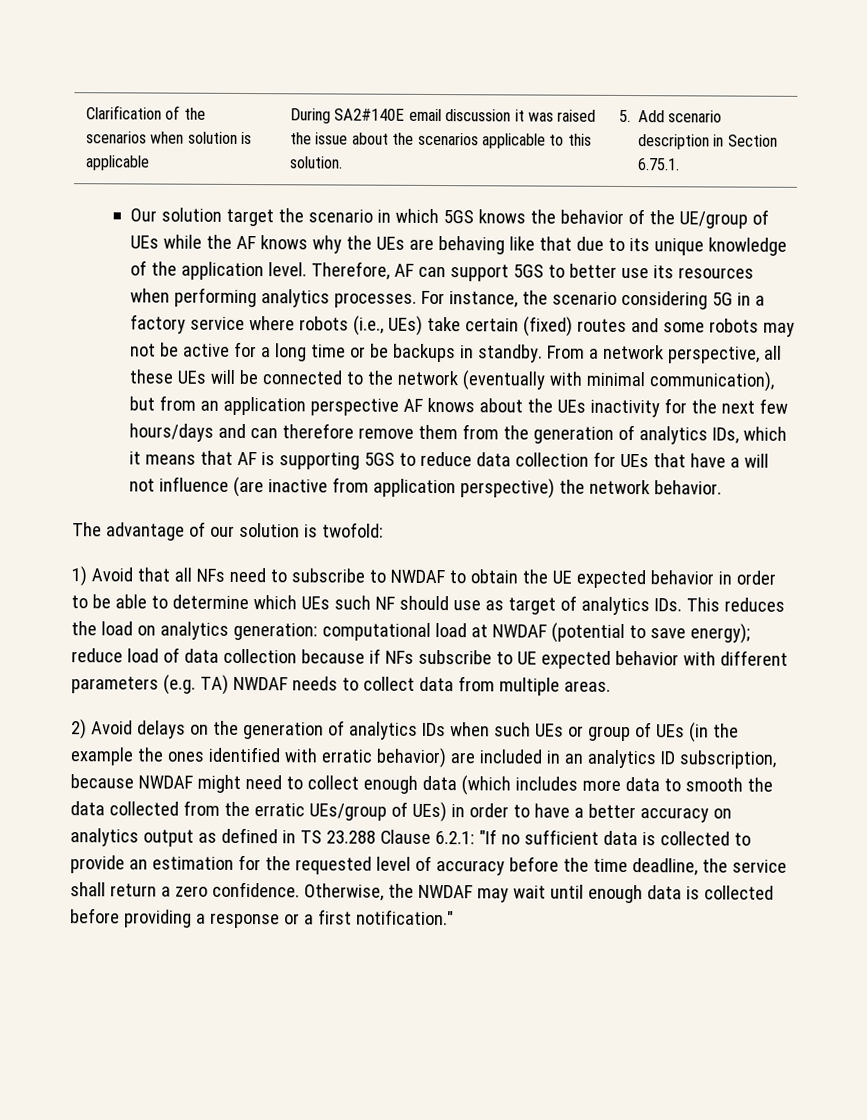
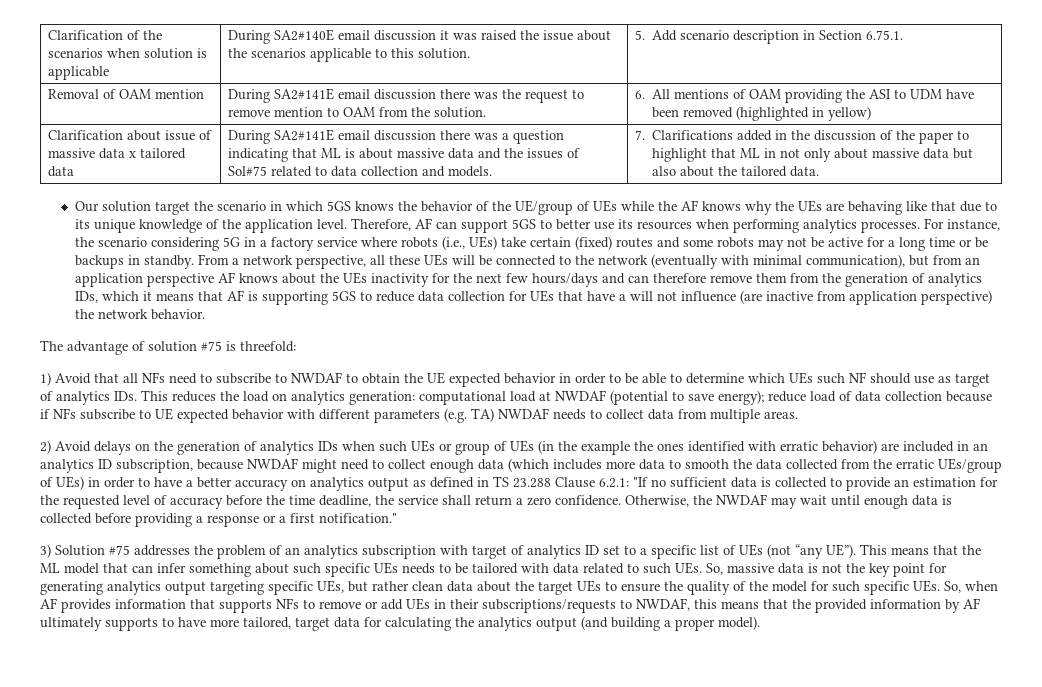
(680, 164) none -> [47,89,204,99] [227,88,584,103] [227,107,486,118] [634,89,975,103] [652,106,872,121] [47,130,212,141] [47,148,186,159] [47,166,74,177] [227,129,564,144] [227,148,580,162] [227,166,492,177] [634,130,970,144] [652,148,974,162] [652,166,820,177] // Removal of OAM mention | During SA2#141E email discussion there was the request to remove mention to OAM from the solution. | 6. All mentions of OAM providing the ASI to UDM have been removed (highlighted in yellow) // Clarification about issue of massive data x tailored data | During SA2#141E email discussion there was a question indicating that ML is about massive data and the issues of Sol#75 related to data collection and models. | 7. Clarifications added in the discussion of the paper to highlight that ML in not only about massive data but also about the tailored data.
[209,522,384,538] our solution is twofold: -> [148,341,296,352] solution #75 is threefold:
(454, 917) none -> [40,544,981,559] [40,562,947,577] [40,580,998,595] [40,598,980,613] [40,616,760,631] // 3) Solution #75 addresses the problem of an analytics subscription with target of analytics ID set to a specific list of UEs (not “any UE”). This means that the ML model that can infer something about such specific UEs needs to be tailored with data related to such UEs. So, massive data is not the key point for generating analytics output targeting specific UEs, but rather clean data about the target UEs to ensure the quality of the model for such specific UEs. So, when AF provides information that supports NFs to remove or add UEs in their subscriptions/requests to NWDAF, this means that the provided information by AF ultimately supports to have more tailored, target data for calculating the analytics output (and building a proper model).

